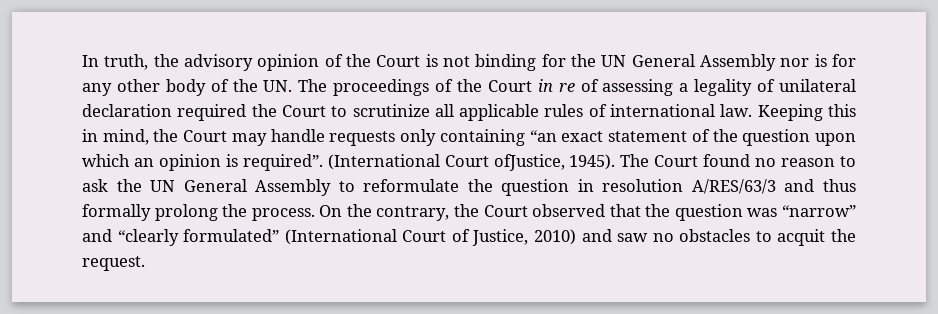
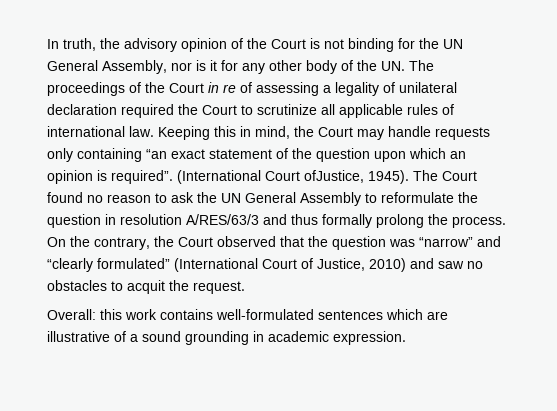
[700,54,777,71] Assembly -> [102,60,167,74] Assembly,
(827, 60) none -> [210,60,217,71] it
(145, 263) none -> [47,309,448,320] [47,331,406,345] // Overall: this work contains well-formulated sentences which are illustrative of a sound grounding in academic expression.

